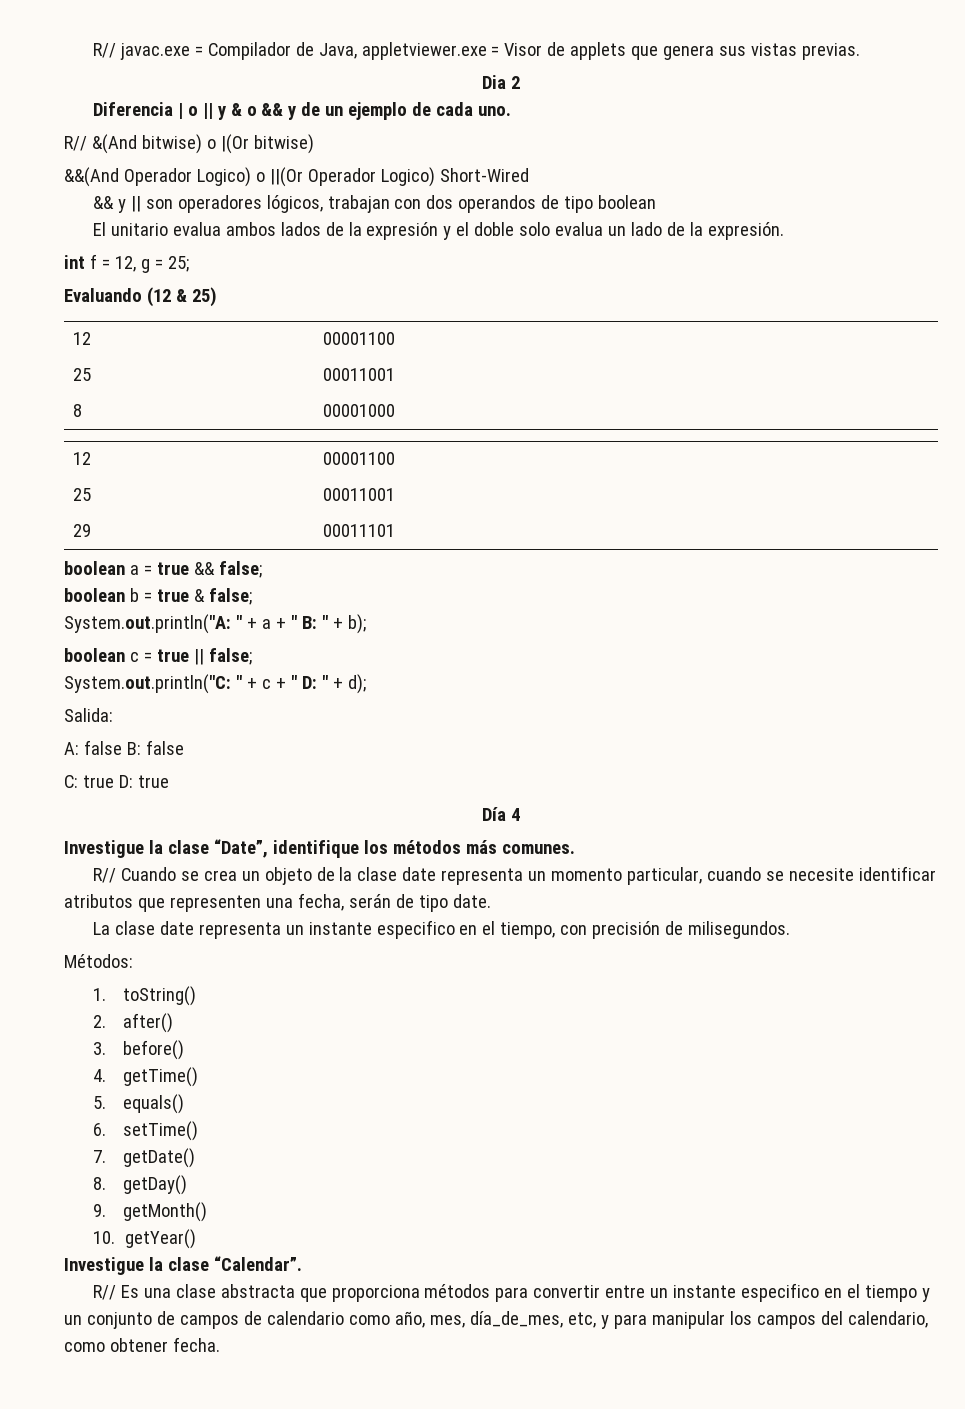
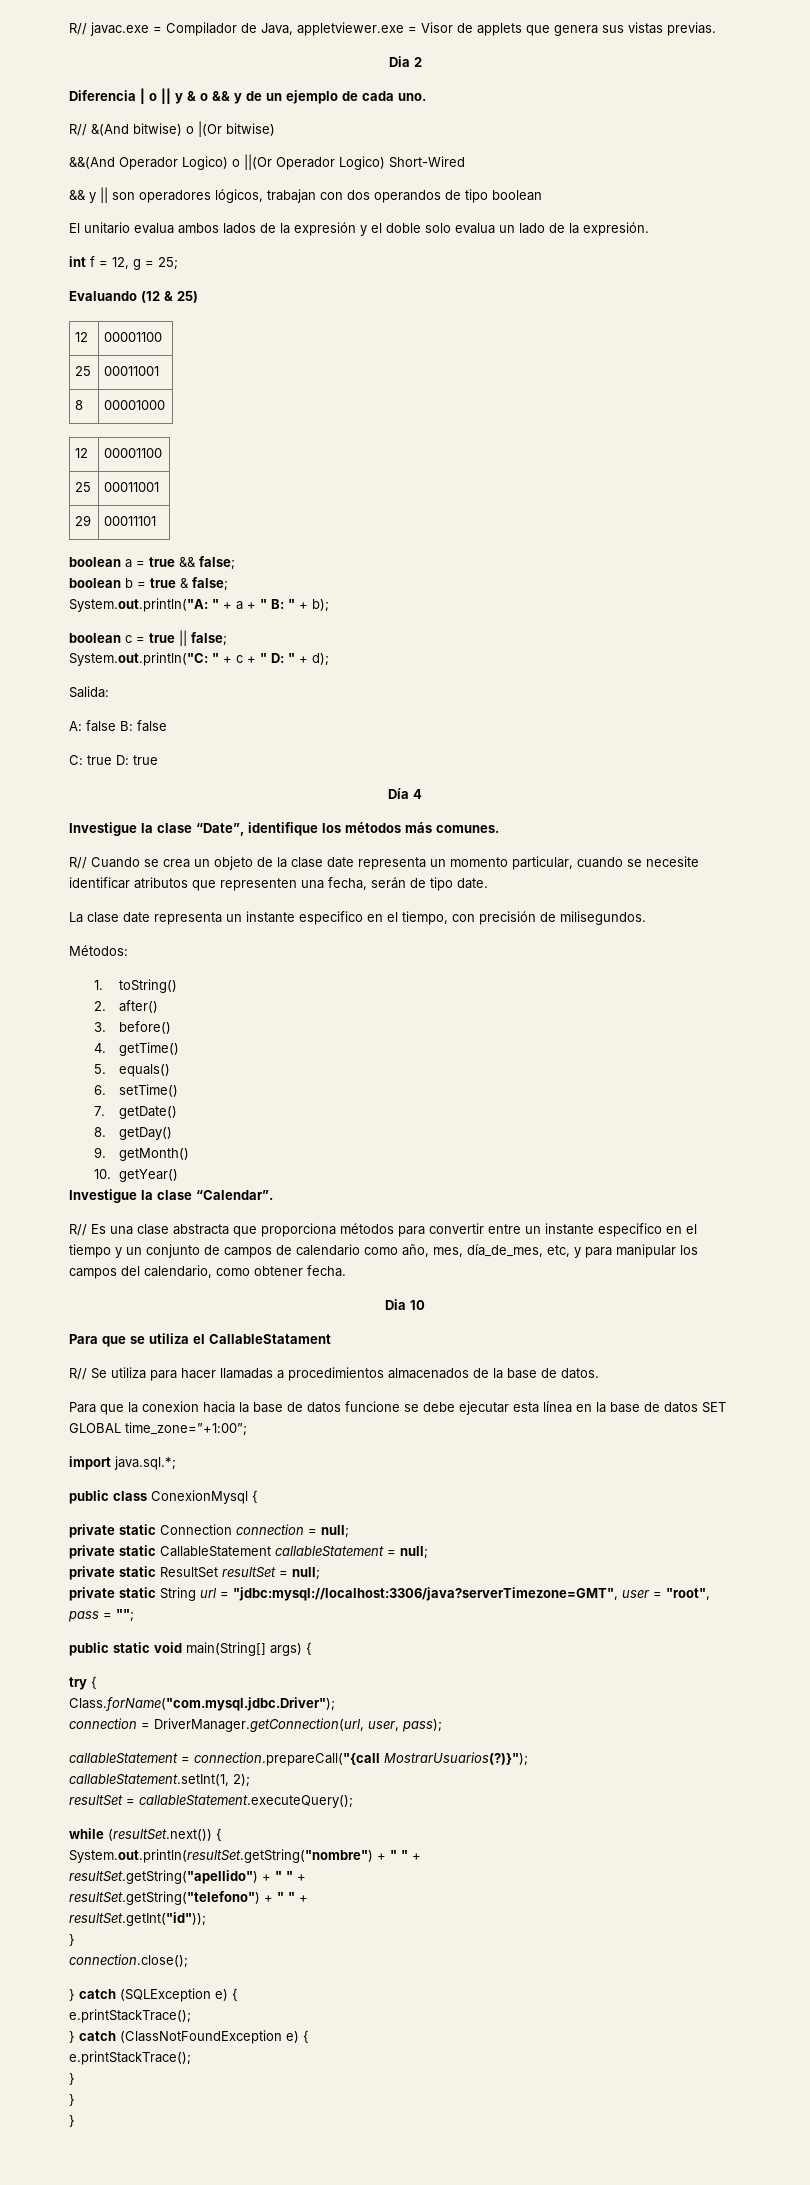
(220, 1344) none -> [385,1299,425,1310] [69,1333,331,1347] [69,1367,599,1381] [69,1401,726,1415] [69,1422,247,1436] [69,1456,176,1470] [69,1490,258,1504] [69,1524,349,1538] [69,1545,428,1559] [69,1566,320,1580] [69,1587,710,1601] [68,1609,134,1622] [69,1642,312,1656] [69,1676,97,1690] [69,1697,335,1711] [69,1718,442,1732] [69,1752,528,1766] [69,1774,250,1787] [69,1795,353,1808] [69,1828,222,1841] [69,1849,421,1863] [69,1870,306,1884] [69,1891,308,1905] [69,1912,206,1926] [69,1934,75,1946] [69,1954,188,1968] [69,1988,238,2002] [69,2009,191,2023] [69,2030,309,2044] [69,2051,191,2065] [69,2073,75,2085] [69,2094,75,2106] [69,2115,75,2127] // Dia 10 // Para que se utiliza el CallableStatament // R// Se utiliza para hacer llamadas a procedimientos almacenados de la base de datos. // Para que la conexion hacia la base de datos funcione se debe ejecutar esta línea en la base de datos SET GLOBAL time_zone=”+1:00”; // import java.sql.*; // public class ConexionMysql { // private static Connection connection = null; // private static CallableStatement callableStatement = null; // private static ResultSet resultSet = null; // private static String url = "jdbc:mysql://localhost:3306/java?serverTimezone=GMT", user = "root", pass = ""; // public static void main(String[] args) { // try { // Class.forName("com.mysql.jdbc.Driver"); // connection = DriverManager.getConnection(url, user, pass); // callableStatement = connection.prepareCall("{call MostrarUsuarios(?)}"); // callableStatement.setInt(1, 2); // resultSet = callableStatement.executeQuery(); // while (resultSet.next()) { // System.out.println(resultSet.getString("nombre") + " " + // resultSet.getString("apellido") + " " + // resultSet.getString("telefono") + " " + // resultSet.getInt("id")); // } // connection.close(); // } catch (SQLException e) { // e.printStackTrace(); // } catch (ClassNotFoundException e) { // e.printStackTrace(); // } // } // }

